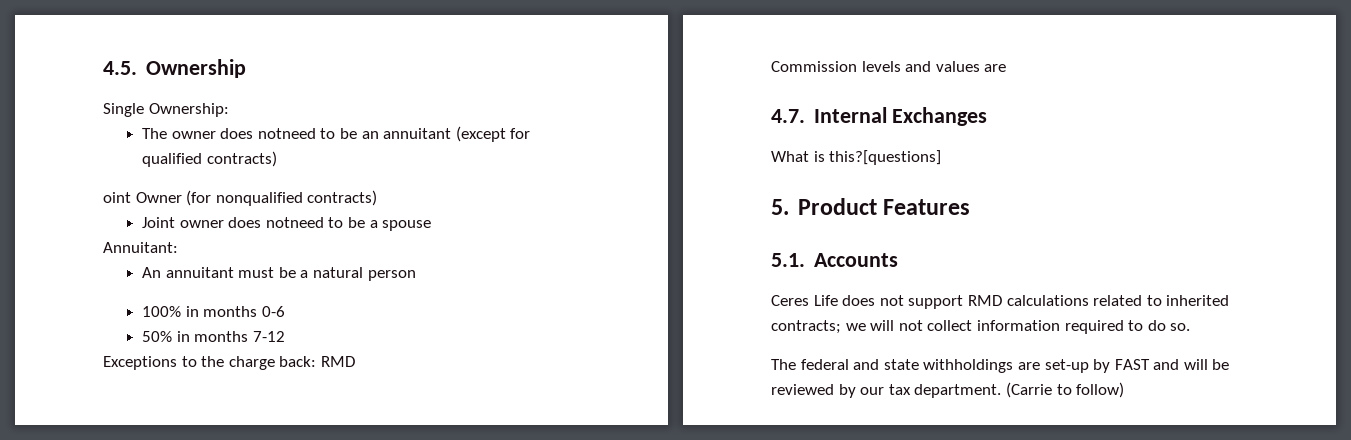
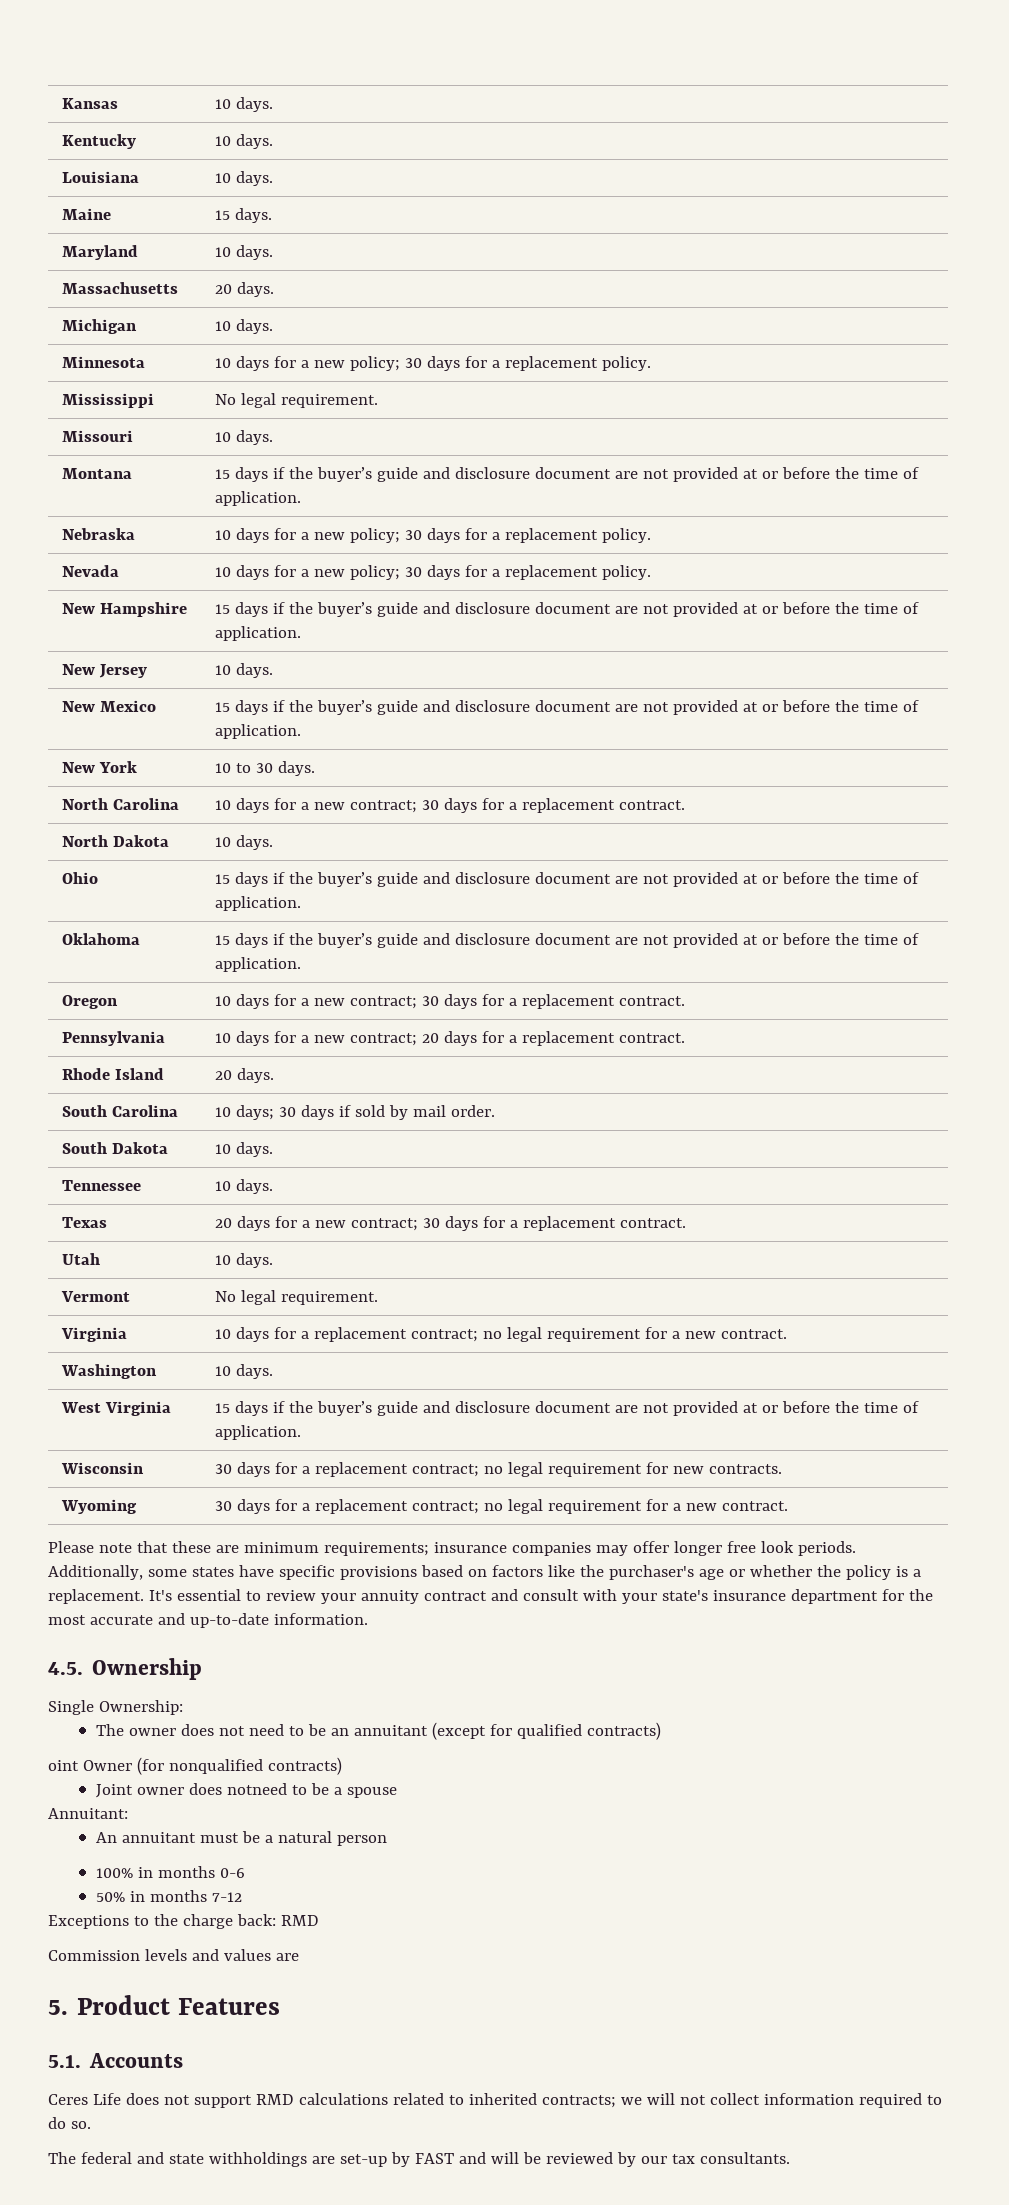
(103, 68) none -> [61,98,118,109] [214,97,273,112] [61,134,136,149] [214,134,273,149] [61,171,139,183] [214,171,273,186] [61,208,111,220] [214,208,272,223] [61,245,138,260] [214,245,273,260] [61,282,178,294] [214,282,274,297] [61,319,137,334] [214,319,273,334] [61,356,145,368] [214,356,651,371] [61,393,154,408] [214,393,378,408] [61,430,133,442] [214,430,273,445] [61,468,132,479] [214,467,919,482] [214,491,301,506] [61,528,135,540] [214,528,651,543] [61,565,119,577] [214,565,651,580] [61,602,187,617] [214,602,919,617] [214,626,301,641] [61,664,147,678] [214,663,273,678] [61,700,156,712] [214,700,919,715] [214,724,301,739] [61,761,137,773] [214,761,315,776] [61,798,179,810] [214,798,685,813] [61,835,169,847] [214,835,273,850] [61,872,98,884] [214,872,919,887] [214,896,301,911] [61,933,140,945] [214,933,919,948] [214,957,301,972] [61,995,118,1009] [214,994,685,1009] [61,1031,165,1046] [214,1031,685,1046] [61,1068,164,1080] [214,1068,274,1083] [61,1105,178,1117] [214,1105,495,1120] [61,1142,168,1154] [214,1142,273,1157] [61,1180,141,1191] [214,1179,273,1194] [61,1217,107,1228] [214,1216,686,1231] [61,1253,100,1265] [214,1253,273,1268] [60,1291,130,1302] [214,1290,378,1305] [60,1327,127,1342] [214,1327,787,1342] [60,1364,157,1379] [214,1364,273,1379] [60,1401,171,1416] [214,1401,919,1416] [214,1425,301,1440] [60,1462,144,1474] [214,1462,782,1477] [60,1499,137,1514] [214,1499,788,1514] [48,1541,856,1556] [48,1565,921,1580] [48,1589,933,1604] [48,1613,368,1628] Kansas | 10 days. // Kentucky | 10 days. // Louisiana | 10 days. // Maine | 15 days. // Maryland | 10 days. // Massachusetts | 20 days. // Michigan | 10 days. // Minnesota | 10 days for a new policy; 30 days for a replacement policy. // Mississippi | No legal requirement. // Missouri | 10 days. // Montana | 15 days if the buyer’s guide and disclosure document are not provided at or before the time of application. // Nebraska | 10 days for a new policy; 30 days for a replacement policy. // Nevada | 10 days for a new policy; 30 days for a replacement policy. // New Hampshire | 15 days if the buyer’s guide and disclosure document are not provided at or before the time of application. // New Jersey | 10 days. // New Mexico | 15 days if the buyer’s guide and disclosure document are not provided at or before the time of application. // New York | 10 to 30 days. // North Carolina | 10 days for a new contract; 30 days for a replacement contract. // North Dakota | 10 days. // Ohio | 15 days if the buyer’s guide and disclosure document are not provided at or before the time of application. // Oklahoma | 15 days if the buyer’s guide and disclosure document are not provided at or before the time of application. // Oregon | 10 days for a new contract; 30 days for a replacement contract. // Pennsylvania | 10 days for a new contract; 20 days for a replacement contract. // Rhode Island | 20 days. // South Carolina | 10 days; 30 days if sold by mail order. // South Dakota | 10 days. // Tennessee | 10 days. // Texas | 20 days for a new contract; 30 days for a replacement contract. // Utah | 10 days. // Vermont | No legal requirement. // Virginia | 10 days for a replacement contract; no legal requirement for a new contract. // Washington | 10 days. // West Virginia | 15 days if the buyer’s guide and disclosure document are not provided at or before the time of application. // Wisconsin | 30 days for a replacement contract; no legal requirement for new contracts. // Wyoming | 30 days for a replacement contract; no legal requirement for a new contract. // Please note that these are minimum requirements; insurance companies may offer longer free look periods. Additionally, some states have specific provisions based on factors like the purchaser's age or whether the policy is a replacement. It's essential to review your annuity contract and consult with your state's insurance department for the most accurate and up-to-date information. //
[257,128,316,139] notneed -> [218,1724,284,1736] not need
[771,107,988,126] [771,150,942,165] // 4.7. Internal Exchanges // What is this?[questions] -> (299, 1957) none
[914,382,1125,398] department. (Carrie to follow) -> [699,2152,790,2164] consultants.

